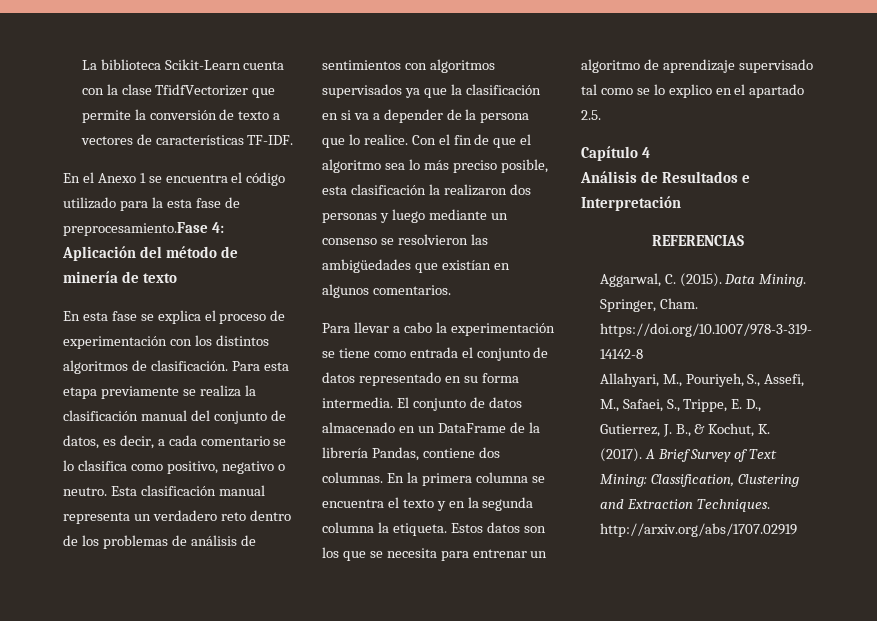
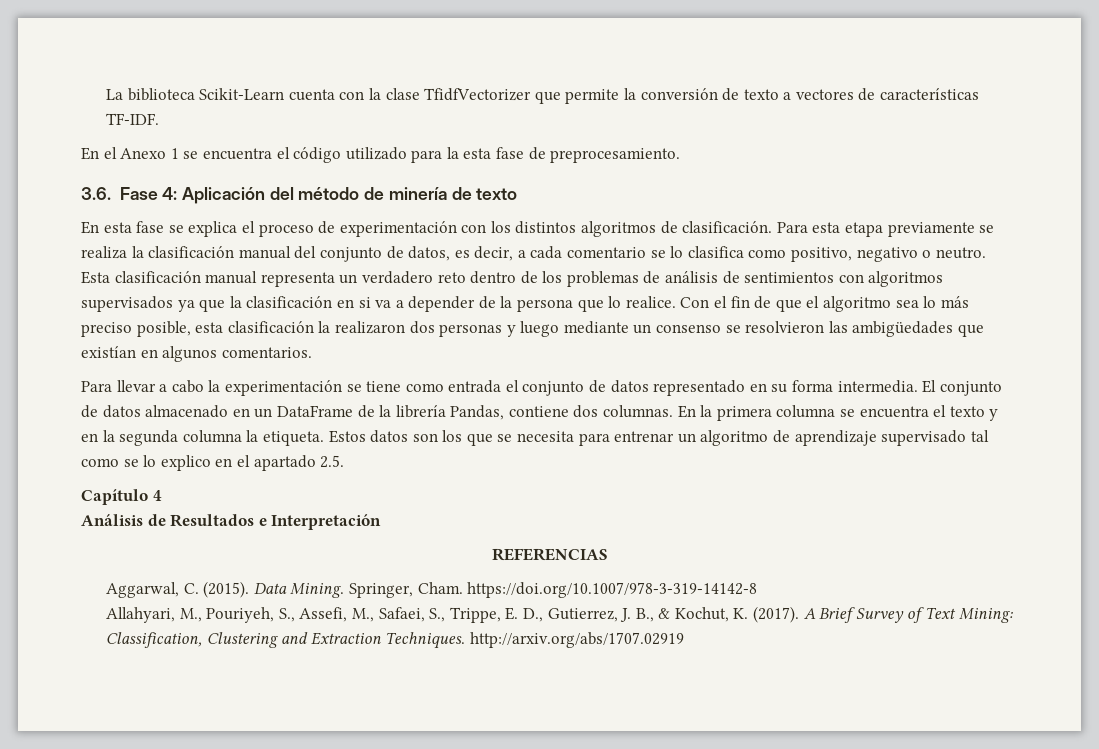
[63,222,208,236] preprocesamiento.Fase -> [550,148,681,163] [81,187,158,200] preprocesamiento. // 3.6. Fase

